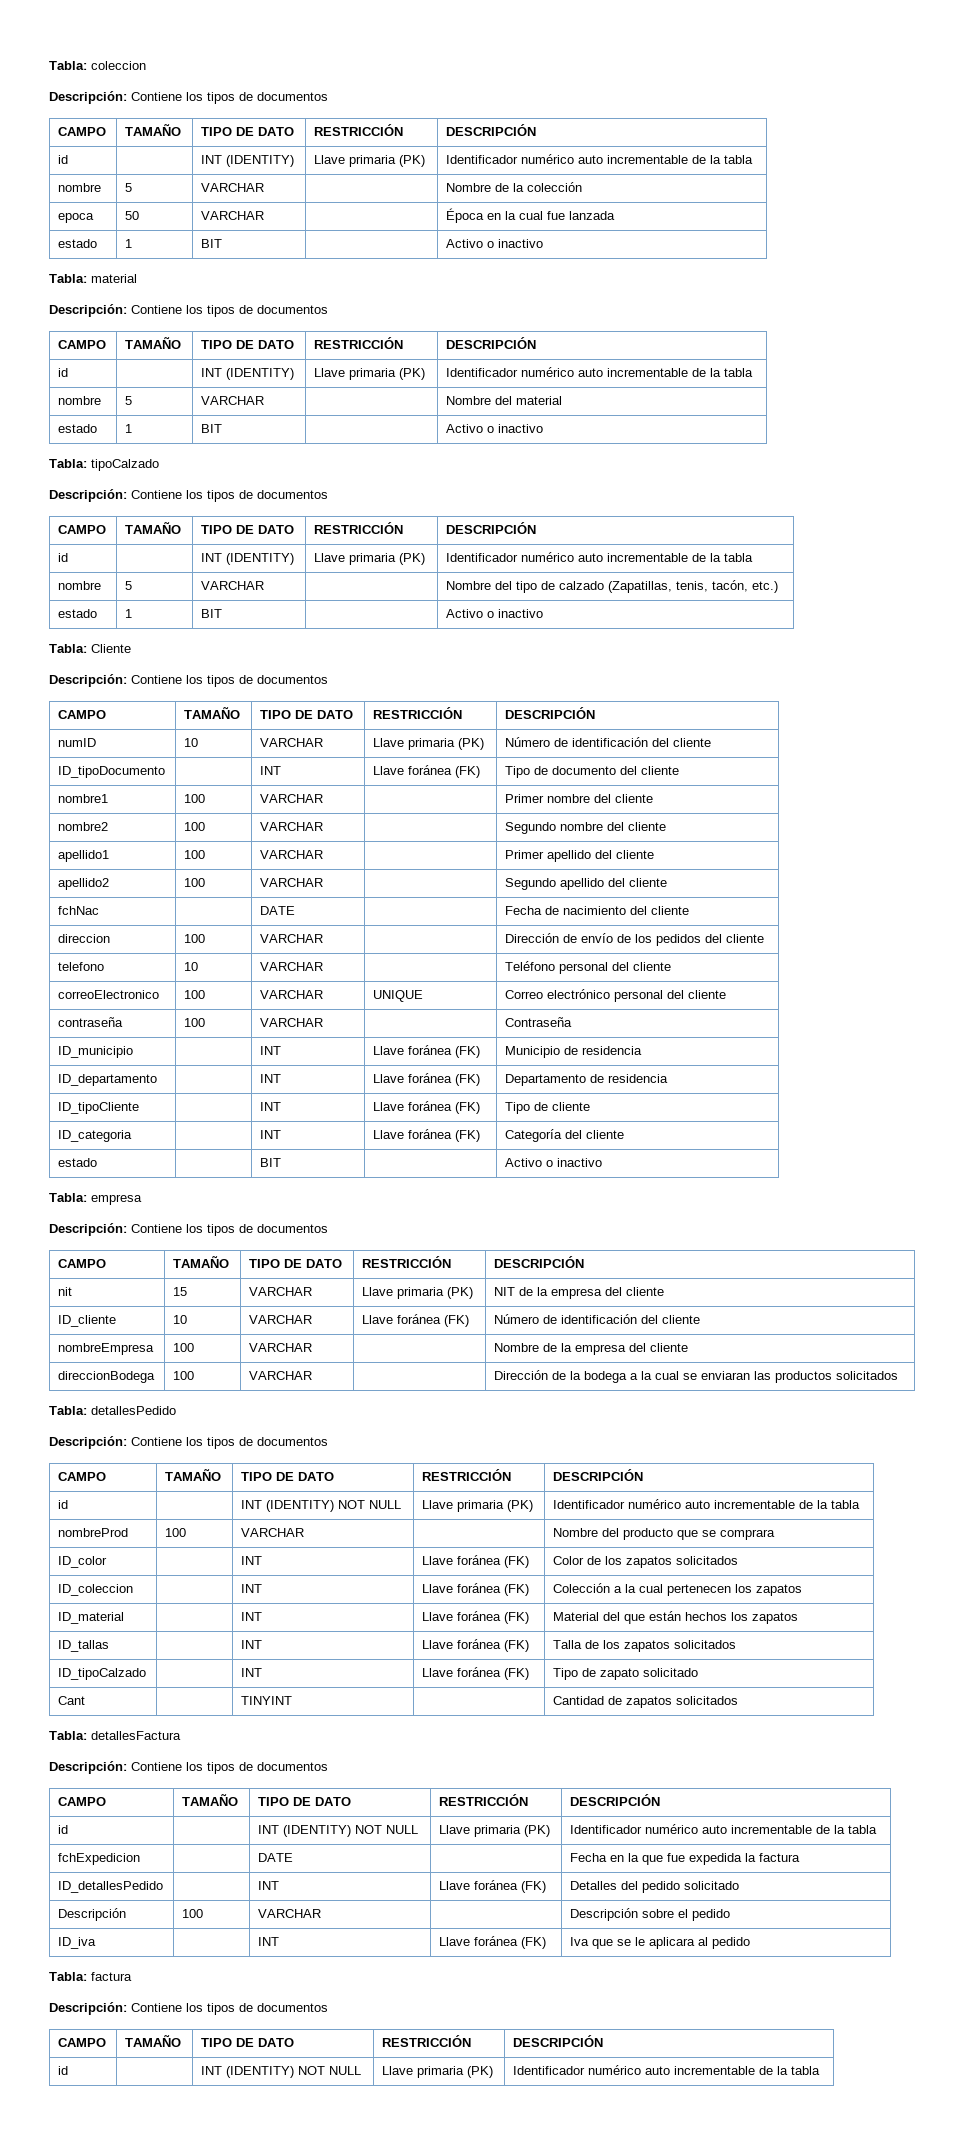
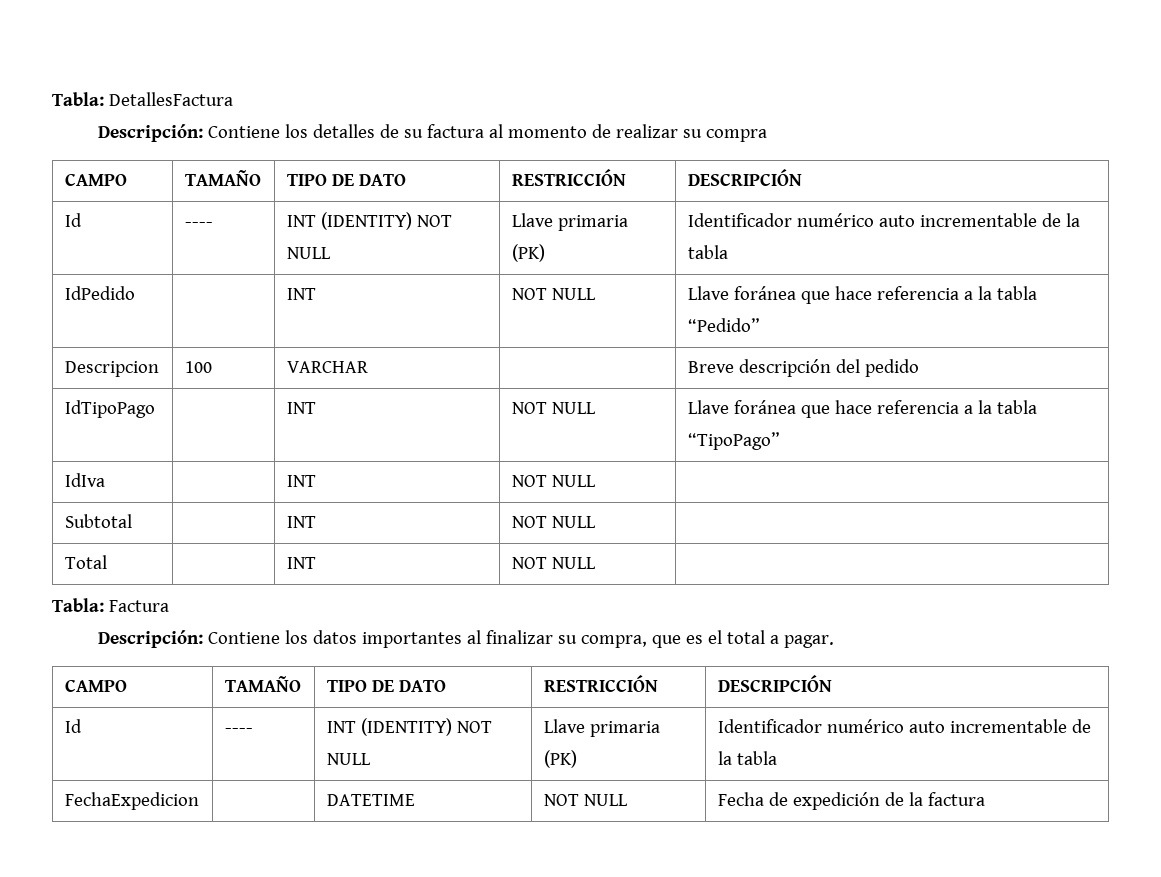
[49,61,146,70] [49,91,328,104] [58,127,107,136] [125,124,182,136] [201,127,295,136] [314,124,404,136] [446,124,537,136] [58,155,69,164] [201,155,295,167] [314,155,426,167] [446,154,754,164] [58,183,102,192] [125,183,133,192] [201,183,265,192] [446,182,583,192] [58,213,95,223] [125,211,140,220] [201,211,265,220] [446,208,616,223] [58,239,98,248] [125,239,133,248] [201,239,223,248] [446,239,544,248] [49,274,137,283] [49,304,328,317] [58,340,107,349] [125,337,182,349] [201,340,295,349] [314,337,404,349] [446,337,537,349] [58,368,69,377] [201,368,295,380] [314,368,426,380] [446,367,754,377] [58,396,102,405] [125,396,133,405] [201,396,265,405] [446,396,563,405] [58,424,98,433] [125,424,133,433] [201,424,223,433] [446,424,544,433] [49,459,159,471] [49,489,328,502] [58,525,107,534] [125,522,182,534] [201,525,295,534] [314,522,404,534] [446,522,537,534] [58,553,69,562] [201,553,295,565] [314,553,426,565] [446,552,754,562] [58,581,102,590] [125,581,133,590] [201,581,265,590] [446,580,779,593] [58,609,98,618] [125,609,133,618] [201,609,223,618] [446,609,544,618] [49,644,131,653] [49,674,328,687] [58,710,107,719] [184,707,241,719] [260,710,354,719] [373,707,463,719] [505,707,596,719] [58,738,97,747] [184,738,199,747] [260,738,324,747] [373,738,485,750] [505,737,712,747] [58,766,166,778] [260,766,282,775] [373,765,481,778] [505,766,680,778] [58,794,109,803] [184,794,206,803] [260,794,324,803] [505,794,654,803] [58,822,109,831] [184,822,206,831] [260,822,324,831] [505,822,667,834] [58,850,110,862] [184,850,206,859] [260,850,324,859] [505,850,655,862] [58,878,110,890] [184,878,206,887] [260,878,324,887] [505,878,668,890] [58,906,100,915] [260,906,296,915] [505,906,690,915] [58,934,111,943] [184,934,206,943] [260,934,324,943] [505,933,765,946] [58,962,105,971] [184,962,199,971] [260,962,324,971] [505,961,672,974] [58,990,160,999] [184,990,206,999] [260,990,324,999] [373,990,424,1002] [505,989,727,1002] [58,1017,124,1027] [184,1018,206,1027] [260,1018,324,1027] [505,1017,573,1027] [58,1046,134,1058] [260,1046,282,1055] [373,1045,481,1058] [505,1046,643,1058] [58,1074,158,1086] [260,1074,282,1083] [373,1073,481,1086] [505,1074,669,1086] [58,1102,140,1114] [260,1102,282,1111] [373,1101,481,1114] [505,1102,591,1114] [58,1130,133,1142] [260,1130,282,1139] [373,1129,481,1142] [505,1129,625,1142] [58,1158,98,1167] [260,1158,282,1167] [505,1158,603,1167] [49,1193,142,1205] [49,1223,328,1236] [58,1259,107,1268] [173,1256,230,1268] [249,1259,343,1268] [362,1256,452,1268] [494,1256,585,1268] [58,1287,73,1296] [173,1287,188,1296] [249,1287,313,1296] [362,1287,474,1299] [494,1287,665,1299] [58,1315,117,1327] [173,1315,188,1324] [249,1315,313,1324] [362,1314,470,1327] [494,1314,701,1324] [58,1343,155,1355] [173,1343,195,1352] [249,1343,313,1352] [494,1343,689,1355] [58,1371,156,1383] [173,1371,195,1380] [249,1371,313,1380] [494,1370,899,1383] [49,1406,176,1415] [49,1436,328,1449] [58,1472,107,1481] [165,1469,222,1481] [241,1472,335,1481] [422,1469,512,1481] [553,1469,644,1481] [58,1500,69,1509] Tabla: coleccion // Descripción: Contiene los tipos de documentos // CAMPO | TAMAÑO | TIPO DE DATO | RESTRICCIÓN | DESCRIPCIÓN // id | | INT (IDENTITY) | Llave primaria (PK) | Identificador numérico auto incrementable de la tabla // nombre | 5 | VARCHAR | | Nombre de la colección // epoca | 50 | VARCHAR | | Época en la cual fue lanzada // estado | 1 | BIT | | Activo o inactivo // Tabla: material // Descripción: Contiene los tipos de documentos // CAMPO | TAMAÑO | TIPO DE DATO | RESTRICCIÓN | DESCRIPCIÓN // id | | INT (IDENTITY) | Llave primaria (PK) | Identificador numérico auto incrementable de la tabla // nombre | 5 | VARCHAR | | Nombre del material // estado | 1 | BIT | | Activo o inactivo // Tabla: tipoCalzado // Descripción: Contiene los tipos de documentos // CAMPO | TAMAÑO | TIPO DE DATO | RESTRICCIÓN | DESCRIPCIÓN // id | | INT (IDENTITY) | Llave primaria (PK) | Identificador numérico auto incrementable de la tabla // nombre | 5 | VARCHAR | | Nombre del tipo de calzado (Zapatillas, tenis, tacón, etc.) // estado | 1 | BIT | | Activo o inactivo // Tabla: Cliente // Descripción: Contiene los tipos de documentos // CAMPO | TAMAÑO | TIPO DE DATO | RESTRICCIÓN | DESCRIPCIÓN // numID | 10 | VARCHAR | Llave primaria (PK) | Número de identificación del cliente // ID_tipoDocumento | | INT | Llave foránea (FK) | Tipo de documento del cliente // nombre1 | 100 | VARCHAR | | Primer nombre del cliente // nombre2 | 100 | VARCHAR | | Segundo nombre del cliente // apellido1 | 100 | VARCHAR | | Primer apellido del cliente // apellido2 | 100 | VARCHAR | | Segundo apellido del cliente // fchNac | | DATE | | Fecha de nacimiento del cliente // direccion | 100 | VARCHAR | | Dirección de envío de los pedidos del cliente // telefono | 10 | VARCHAR | | Teléfono personal del cliente // correoElectronico | 100 | VARCHAR | UNIQUE | Correo electrónico personal del cliente // contraseña | 100 | VARCHAR | | Contraseña // ID_municipio | | INT | Llave foránea (FK) | Municipio de residencia // ID_departamento | | INT | Llave foránea (FK) | Departamento de residencia // ID_tipoCliente | | INT | Llave foránea (FK) | Tipo de cliente // ID_categoria | | INT | Llave foránea (FK) | Categoría del cliente // estado | | BIT | | Activo o inactivo // Tabla: empresa // Descripción: Contiene los tipos de documentos // CAMPO | TAMAÑO | TIPO DE DATO | RESTRICCIÓN | DESCRIPCIÓN // nit | 15 | VARCHAR | Llave primaria (PK) | NIT de la empresa del cliente // ID_cliente | 10 | VARCHAR | Llave foránea (FK) | Número de identificación del cliente // nombreEmpresa | 100 | VARCHAR | | Nombre de la empresa del cliente // direccionBodega | 100 | VARCHAR | | Dirección de la bodega a la cual se enviaran las productos solicitados // Tabla: detallesPedido // Descripción: Contiene los tipos de documentos // CAMPO | TAMAÑO | TIPO DE DATO | RESTRICCIÓN | DESCRIPCIÓN // id | -> [52,92,233,106] [97,124,767,142] [64,173,127,186] [184,170,261,186] [286,174,406,186] [511,169,626,186] [687,169,802,186] [64,213,82,227] [184,222,213,227] Tabla: DetallesFactura // Descripción: Contiene los detalles de su factura al momento de realizar su compra // CAMPO | TAMAÑO | TIPO DE DATO | RESTRICCIÓN | DESCRIPCIÓN // Id | ----
[58,1528,129,1537] [165,1528,187,1537] [241,1528,305,1537] [553,1528,776,1540] [58,1556,108,1568] [241,1556,263,1565] [422,1555,530,1568] [553,1556,739,1568] [58,1584,134,1596] [241,1584,263,1593] [422,1583,530,1596] [553,1583,803,1596] [58,1612,125,1624] [241,1612,263,1621] [422,1611,530,1624] [553,1611,799,1624] [58,1640,110,1652] [241,1640,263,1649] [422,1639,530,1652] [553,1640,737,1652] [58,1668,147,1680] [241,1668,263,1677] [422,1667,530,1680] [553,1668,699,1680] [58,1696,86,1705] [241,1696,293,1705] [553,1696,739,1708] [49,1731,181,1740] [49,1761,328,1774] [58,1797,107,1806] [182,1794,239,1806] [258,1797,352,1806] [439,1794,529,1806] [570,1794,661,1806] [58,1825,69,1834] nombreProd | 100 | VARCHAR | | Nombre del producto que se comprara // ID_color | | INT | Llave foránea (FK) | Color de los zapatos solicitados // ID_coleccion | | INT | Llave foránea (FK) | Colección a la cual pertenecen los zapatos // ID_material | | INT | Llave foránea (FK) | Material del que están hechos los zapatos // ID_tallas | | INT | Llave foránea (FK) | Talla de los zapatos solicitados // ID_tipoCalzado | | INT | Llave foránea (FK) | Tipo de zapato solicitado // Cant | | TINYINT | | Cantidad de zapatos solicitados // Tabla: detallesFactura // Descripción: Contiene los tipos de documentos // CAMPO | TAMAÑO | TIPO DE DATO | RESTRICCIÓN | DESCRIPCIÓN // id | -> [64,286,135,300] [286,288,316,300] [511,288,595,300] [687,286,1037,304] [687,318,760,332] [64,361,159,377] [184,361,212,373] [286,361,368,373] [687,359,919,377] [64,400,155,418] [286,402,316,414] [511,402,595,414] [687,400,1037,418] [687,432,780,450] [64,473,105,487] [286,475,316,487] [511,475,595,487] [64,514,132,528] [286,516,316,528] [511,516,595,528] [64,555,107,569] [286,557,316,569] [511,557,595,569] [52,598,169,612] [97,630,834,648] [64,679,127,692] [224,676,301,692] [326,680,446,692] [543,675,658,692] [717,675,832,692] [64,719,82,733] [224,728,253,733] IdPedido | | INT | NOT NULL | Llave foránea que hace referencia a la tabla “Pedido” // Descripcion | 100 | VARCHAR | | Breve descripción del pedido // IdTipoPago | | INT | NOT NULL | Llave foránea que hace referencia a la tabla “TipoPago” // IdIva | | INT | NOT NULL | // Subtotal | | INT | NOT NULL | // Total | | INT | NOT NULL | // Tabla: Factura // Descripción: Contiene los datos importantes al finalizar su compra, que es el total a pagar. // CAMPO | TAMAÑO | TIPO DE DATO | RESTRICCIÓN | DESCRIPCIÓN // Id | ----
[58,1853,141,1865] [258,1853,294,1862] [570,1853,801,1865] [58,1881,164,1893] [258,1881,280,1890] [439,1880,547,1893] [570,1881,740,1893] [58,1908,127,1921] [182,1909,204,1918] [258,1909,322,1918] [570,1908,731,1921] [58,1937,97,1949] [258,1937,280,1946] [439,1936,547,1949] [570,1937,751,1949] [49,1972,132,1981] [49,2002,328,2015] [58,2038,107,2047] [125,2035,182,2047] [201,2038,295,2047] [382,2035,472,2047] [513,2035,604,2047] [58,2066,69,2075] [201,2066,362,2078] [382,2066,494,2078] [513,2065,821,2075] fchExpedicion | | DATE | | Fecha en la que fue expedida la factura // ID_detallesPedido | | INT | Llave foránea (FK) | Detalles del pedido solicitado // Descripción | 100 | VARCHAR | | Descripción sobre el pedido // ID_iva | | INT | Llave foránea (FK) | Iva que se le aplicara al pedido // Tabla: factura // Descripción: Contiene los tipos de documentos // CAMPO | TAMAÑO | TIPO DE DATO | RESTRICCIÓN | DESCRIPCIÓN // id | | INT (IDENTITY) NOT NULL | Llave primaria (PK) | Identificador numérico auto incrementable de la tabla -> [64,792,199,810] [326,794,415,806] [543,794,627,806] [717,792,985,810] FechaExpedicion | | DATETIME | NOT NULL | Fecha de expedición de la factura

